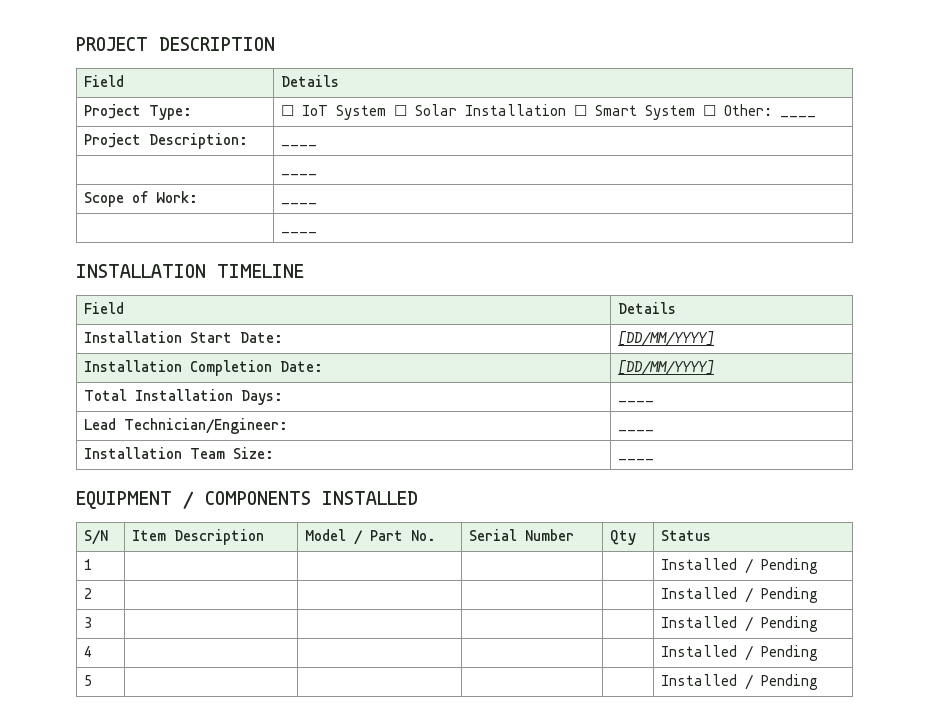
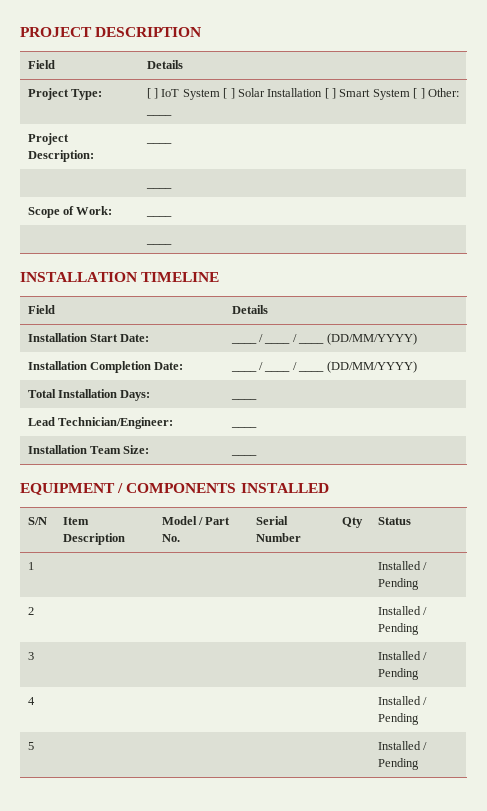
[281,104,717,120] ☐ IoT System ☐ Solar Installation ☐ Smart System ☐ -> [146,88,425,100] [ ] IoT System [ ] Solar Installation [ ] Smart System [ ]
[618,331,715,347] [84,360,324,376] [618,360,715,376] [DD/MM/YYYY] // Installation Completion Date: | [DD/MM/YYYY] -> [230,342,257,344] [259,334,264,342] [264,342,291,344] [292,334,297,342] [298,333,417,345] [27,361,184,373] [230,370,257,372] [259,362,264,370] [264,370,291,372] [292,362,297,370] [298,361,417,373] ____ / ____ / ____ (DD/MM/YYYY) // Installation Completion Date: | ____ / ____ / ____ (DD/MM/YYYY)

